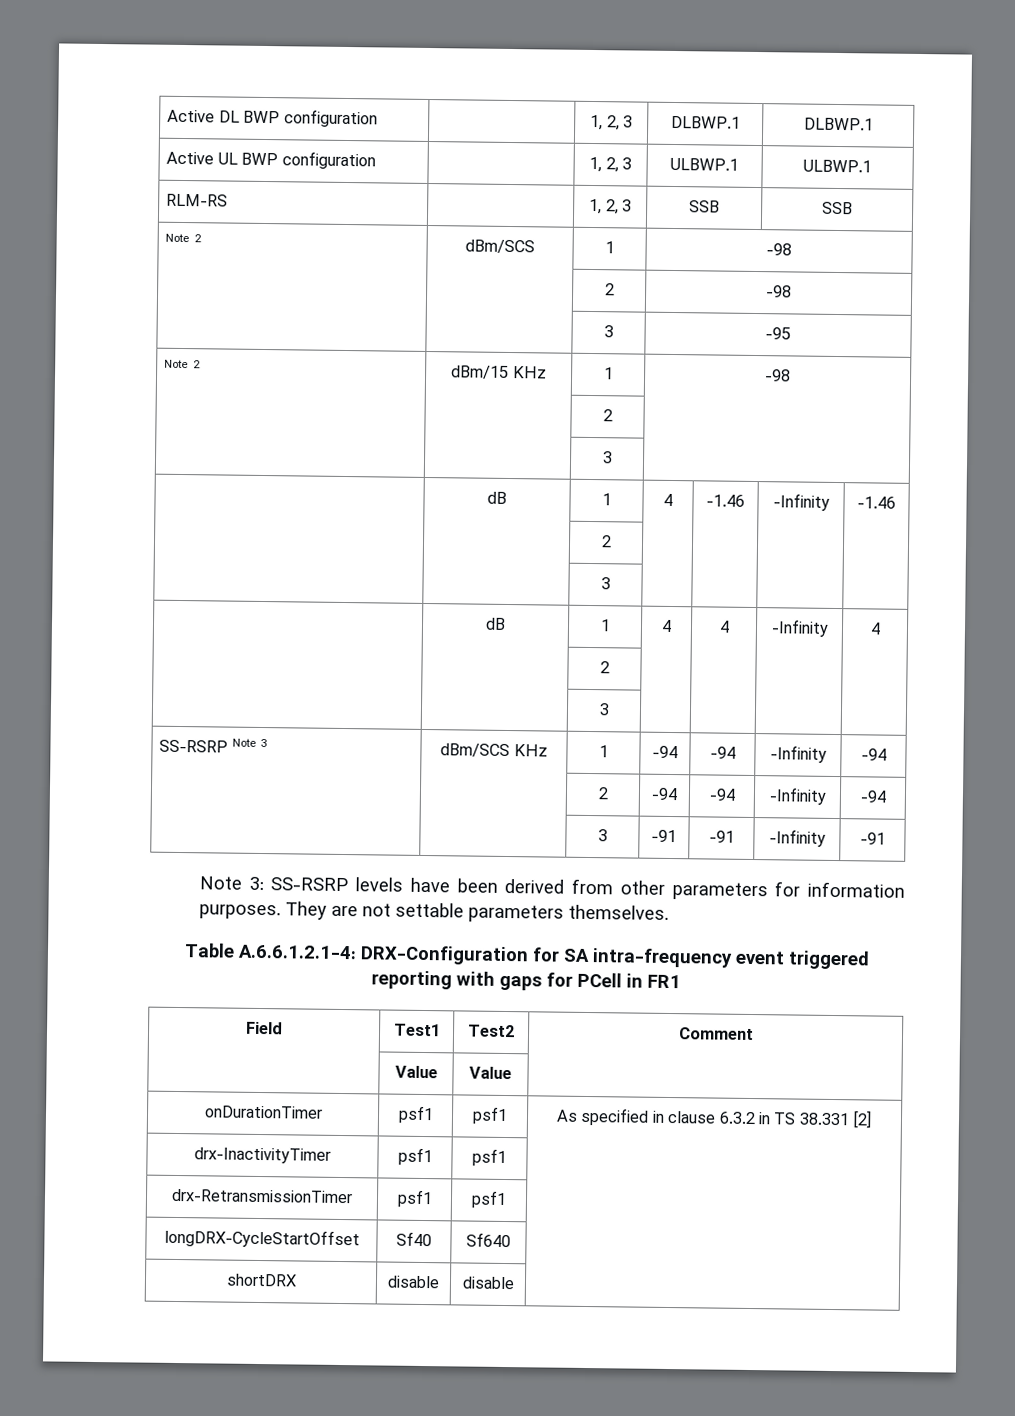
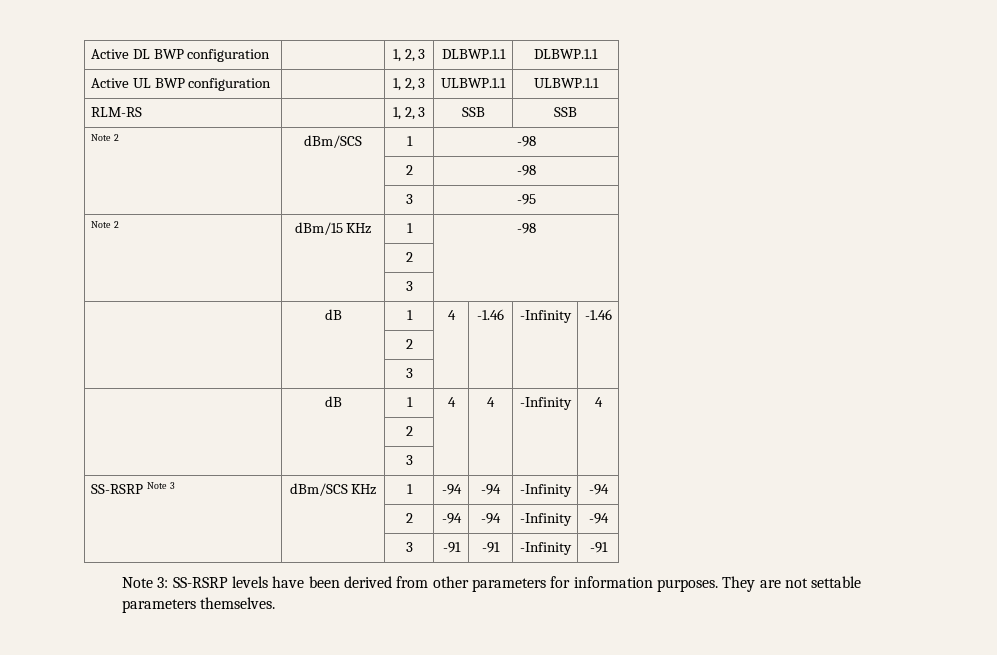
[670,115,741,129] [803,117,874,131] DLBWP.1 | DLBWP.1 -> [441,49,506,59] [534,49,598,59] DLBWP.1.1 | DLBWP.1.1
[670,157,739,171] [803,159,872,173] ULBWP.1 | ULBWP.1 -> [441,78,506,88] [533,78,599,88] ULBWP.1.1 | ULBWP.1.1
[183,943,870,970] [371,970,681,991] [245,1021,283,1035] [392,1023,441,1037] [467,1024,515,1038] [677,1027,754,1041] [394,1065,438,1079] [469,1066,512,1080] [203,1105,323,1119] [397,1105,434,1124] [472,1106,508,1125] [555,1107,874,1129] [194,1147,331,1164] [397,1147,433,1166] [472,1148,507,1167] [171,1188,353,1204] [396,1189,433,1208] [471,1190,507,1209] [163,1228,360,1249] [396,1231,432,1247] [466,1232,511,1248] [225,1273,297,1287] [387,1275,440,1289] [461,1276,515,1290] // Table A.6.6.1.2.1-4: DRX-Configuration for SA intra-frequency event triggered reporting with gaps for PCell in FR1 // Field | Test1 | Test2 | Comment // | Value | Value | // onDurationTimer | psf1 | psf1 | As specified in clause 6.3.2 in TS 38.331 [2] // drx-InactivityTimer | psf1 | psf1 | // drx-RetransmissionTimer | psf1 | psf1 | // longDRX-CycleStartOffset | Sf40 | Sf640 | // shortDRX | disable | disable | -> (276, 603) none

